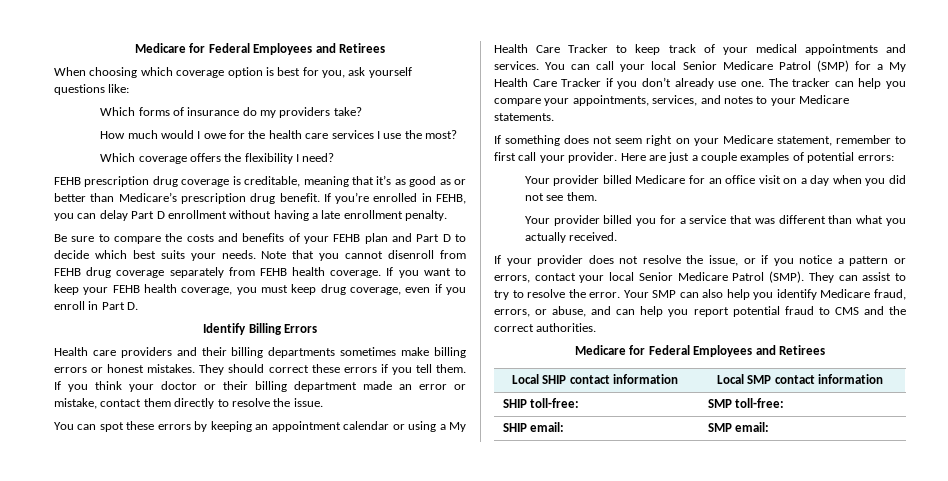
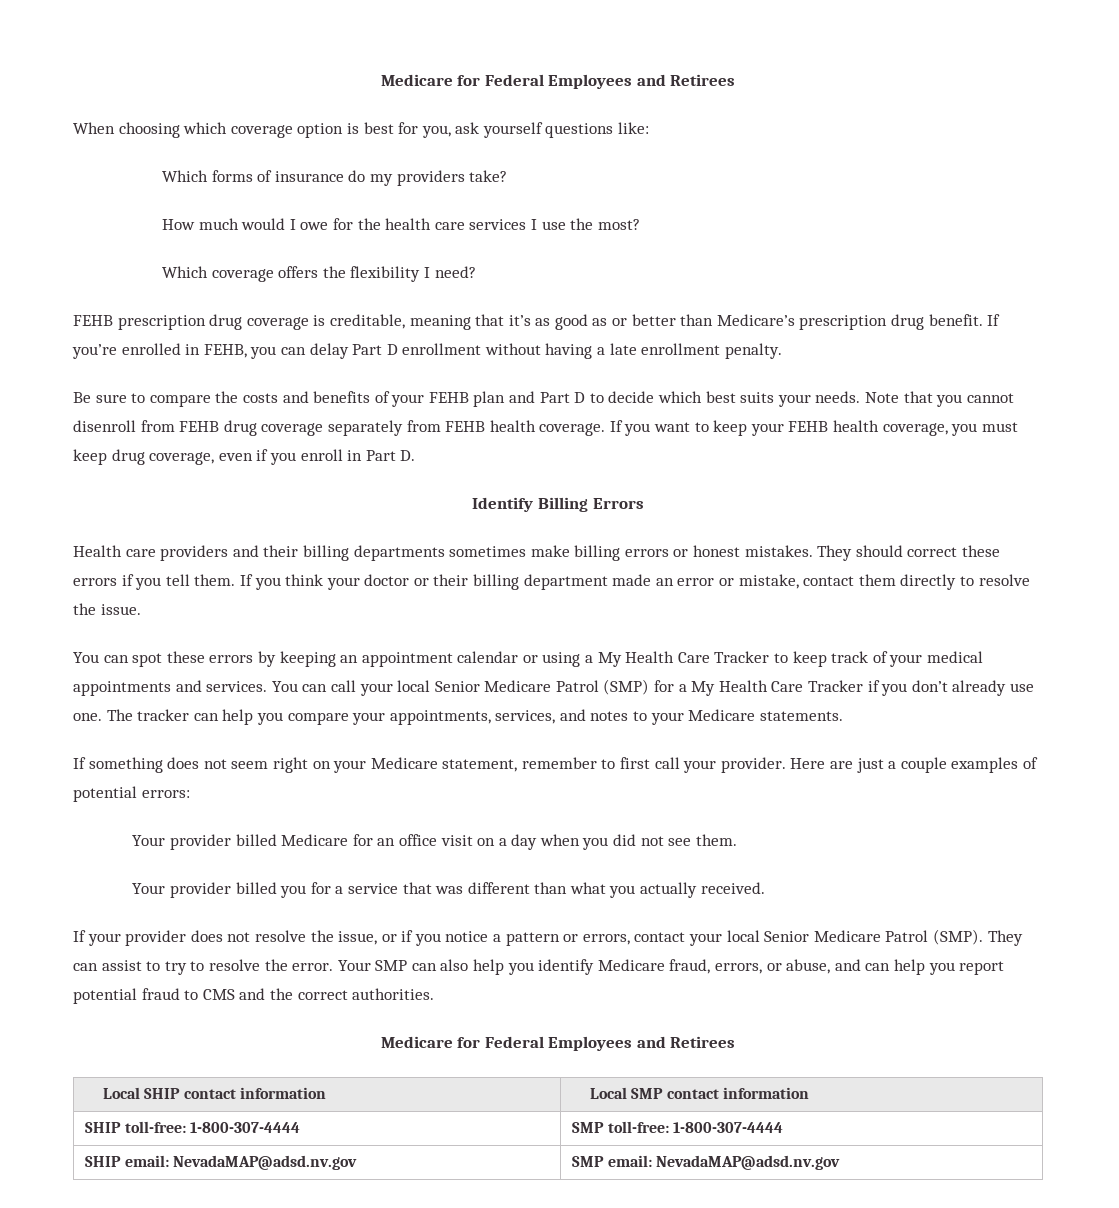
(580, 403) none -> [189,1122,300,1133] 1-800-307-4444
(785, 403) none -> [672,1122,783,1133] 1-800-307-4444
(565, 427) none -> [172,1155,357,1170] NevadaMAP@adsd.nv.gov
(770, 427) none -> [655,1155,840,1170] NevadaMAP@adsd.nv.gov

